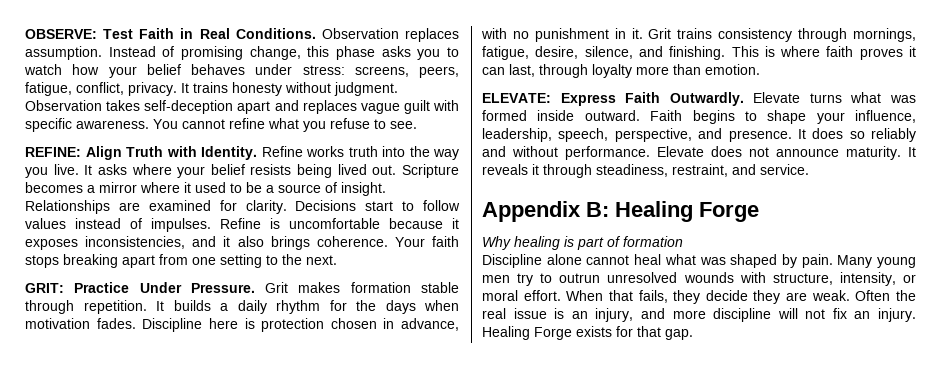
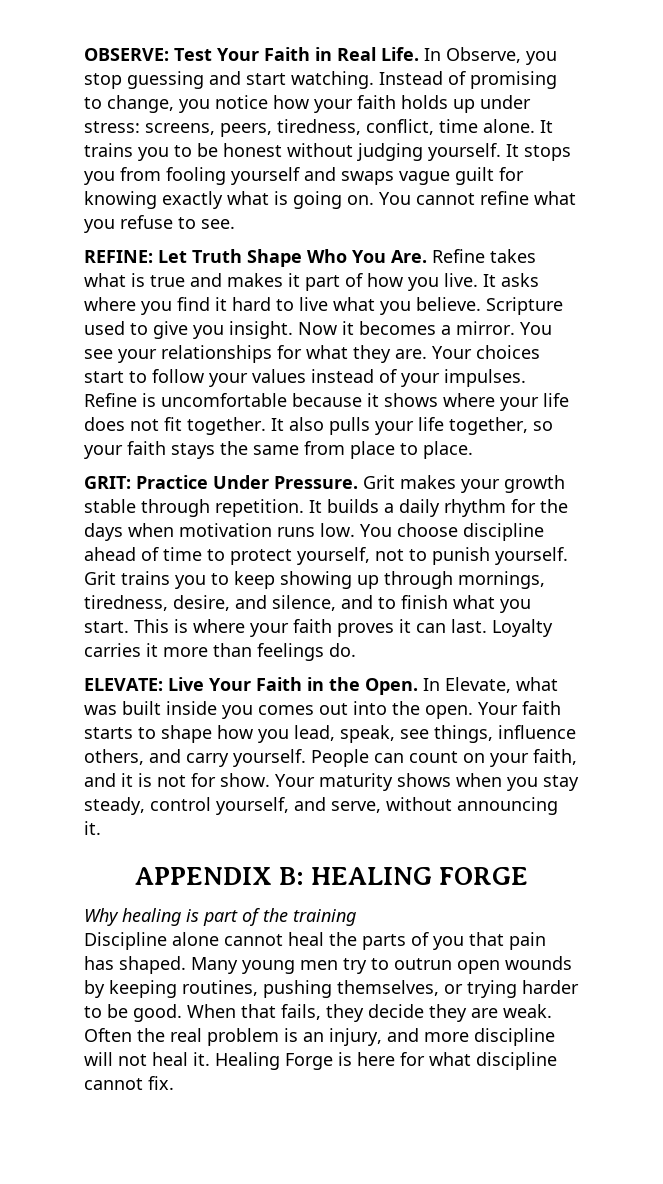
(134, 34) none -> [217,48,259,61] Your
[235,28,459,42] [25,46,460,60] [24,64,459,78] [25,82,398,96] [25,100,459,114] [25,118,149,132] Conditions. Observation replaces assumption. Instead of promising change, this phase asks you to watch how your belief behaves under stress: screens, peers, fatigue, conflict, privacy. It trains honesty without judgment. Observation takes self-deception apart and replaces vague guilt with specific awareness. -> [381,47,557,65] [84,71,557,89] [84,95,531,113] [84,119,553,137] [84,143,571,161] [84,167,524,185] [84,191,374,209] Life. In Observe, you stop guessing and start watching. Instead of promising to change, you notice how your faith holds up under stress: screens, peers, tiredness, conflict, time alone. It trains you to be honest without judging yourself. It stops you from fooling yourself and swaps vague guilt for knowing exactly what is going on.
[85,146,459,160] Align Truth with Identity. Refine works truth into the way -> [158,249,536,267] [84,273,403,291] Let Truth Shape Who You Are. Refine takes what is true and makes it part of how
[177,164,459,178] [25,182,386,196] [25,200,357,214] your belief resists being lived out. Scripture becomes a mirror where it used to be a source of insight. Relationships are examined for clarity. Decisions -> [141,297,563,315] [84,321,552,339] [84,345,540,363] you find it hard to live what you believe. Scripture used to give you insight. Now it becomes a mirror. You see your relationships for what they are. Your choices
(460, 205) none -> [209,373,248,387] your
(142, 223) none -> [401,373,440,387] your
[25,236,459,250] [25,254,337,268] exposes inconsistencies, and it also brings coherence. Your faith stops breaking apart from one setting to the next. -> [384,393,569,411] [84,417,553,435] [84,441,473,459] shows where your life does not fit together. It also pulls your life together, so your faith stays the same from place to place.
[350,282,411,293] formation -> [461,475,565,493] your growth
[96,318,459,332] [481,28,916,42] [482,46,726,60] fades. Discipline here is protection chosen in advance, with no punishment in it. Grit trains consistency through mornings, fatigue, desire, silence, and finishing. -> [277,523,544,541] [84,547,568,565] [84,571,545,589] [84,595,531,613] [84,621,129,633] runs low. You choose discipline ahead of time to protect yourself, not to punish yourself. Grit trains you to keep showing up through mornings, tiredness, desire, and silence, and to finish what you start.
(821, 51) none -> [250,623,289,637] your
[509,64,760,78] [482,92,916,106] [482,110,916,124] [482,128,916,142] [482,146,916,160] [482,164,809,178] [482,201,759,222] last, through loyalty more than emotion. // ELEVATE: Express Faith Outwardly. Elevate turns what was formed inside outward. Faith begins to shape your influence, leadership, speech, perspective, and presence. It does so reliably and without performance. Elevate does not announce maturity. It reveals it through steadiness, restraint, and service. // Appendix B: Healing Forge -> [451,619,553,637] [84,643,356,661] [84,677,558,695] [84,701,561,719] [84,725,576,743] [84,749,577,767] [84,773,579,791] [84,797,558,815] [84,821,101,835] [134,867,529,885] last. Loyalty carries it more than feelings do. // ELEVATE: Live Your Faith in the Open. In Elevate, what was built inside you comes out into the open. Your faith starts to shape how you lead, speak, see things, influence others, and carry yourself. People can count on your faith, and it is not for show. Your maturity shows when you stay steady, control yourself, and serve, without announcing it. // APPENDIX B: HEALING FORGE
[623,236,683,247] formation -> [263,908,356,926] the training
[664,254,833,268] what was shaped by pain. -> [329,932,546,950] [84,956,186,974] the parts of you that pain has shaped.
[607,272,916,286] [482,290,561,301] unresolved wounds with structure, intensity, or moral effort. -> [457,956,572,974] [84,980,579,998] [84,1004,182,1022] open wounds by keeping routines, pushing themselves, or trying harder to be good.
[513,308,547,319] issue -> [207,1028,279,1046] problem
[832,308,916,322] [482,326,693,340] fix an injury. Healing Forge exists for that gap. -> [152,1052,557,1070] [84,1076,174,1090] heal it. Healing Forge is here for what discipline cannot fix.

